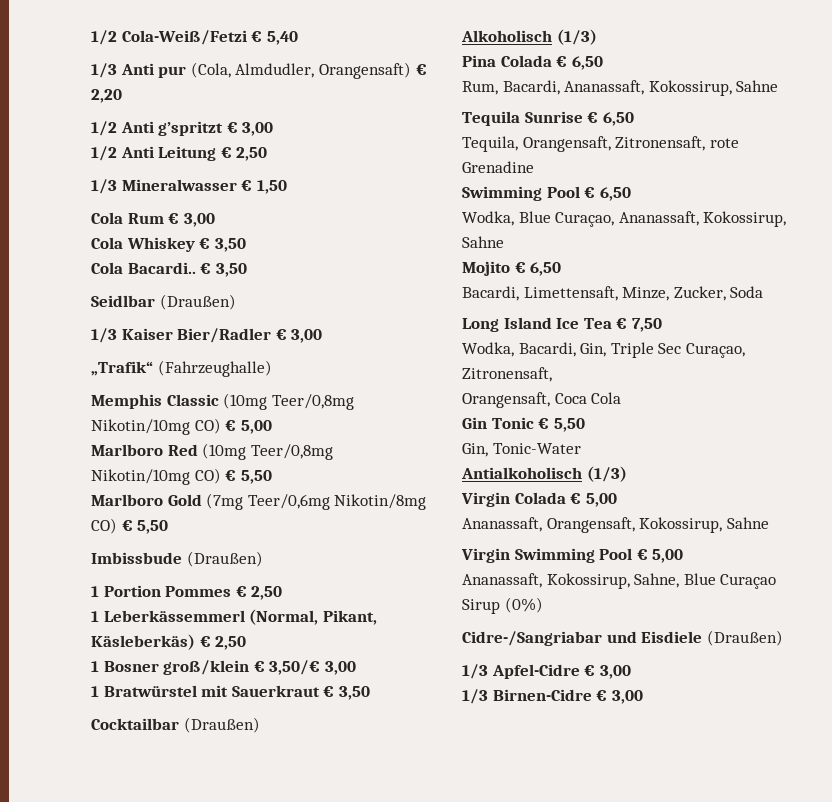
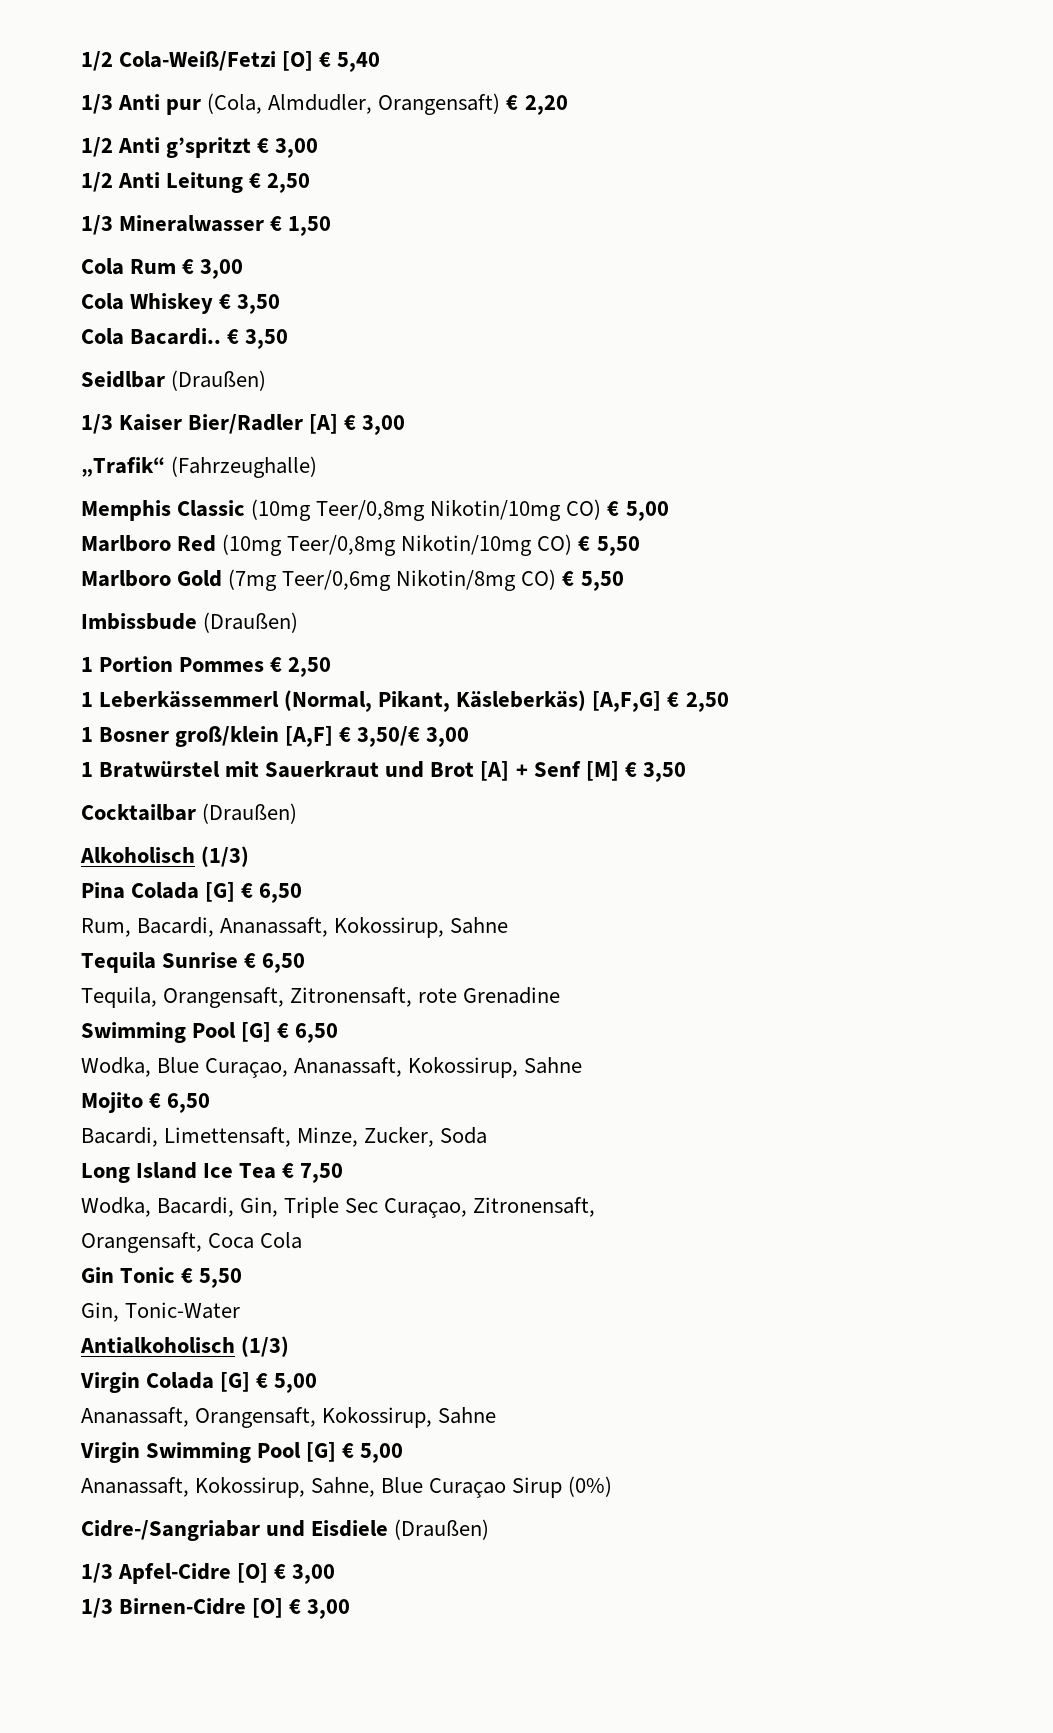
(247, 37) none -> [282,51,314,71] [O]
(272, 335) none -> [309,414,339,434] [A]
(195, 642) none -> [592,691,662,712] [A,F,G]
(250, 667) none -> [285,726,334,747] [A,F]
(320, 691) none -> [385,761,619,781] und Brot [A] + Senf [M]
(552, 61) none -> [205,882,236,902] [G]
(580, 192) none -> [241,1022,272,1042] [G]
(566, 498) none -> [220,1372,251,1392] [G]
(633, 554) none -> [306,1442,337,1462] [G]
(580, 671) none -> [237,1563,269,1583] [O]
(592, 695) none -> [252,1598,284,1618] [O]

